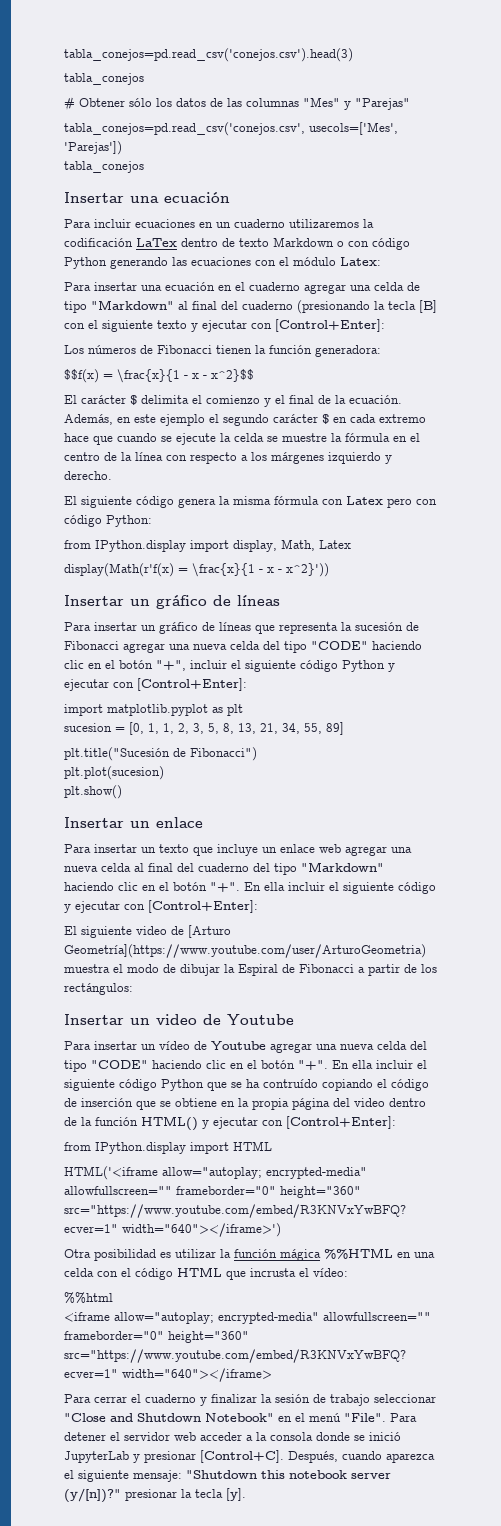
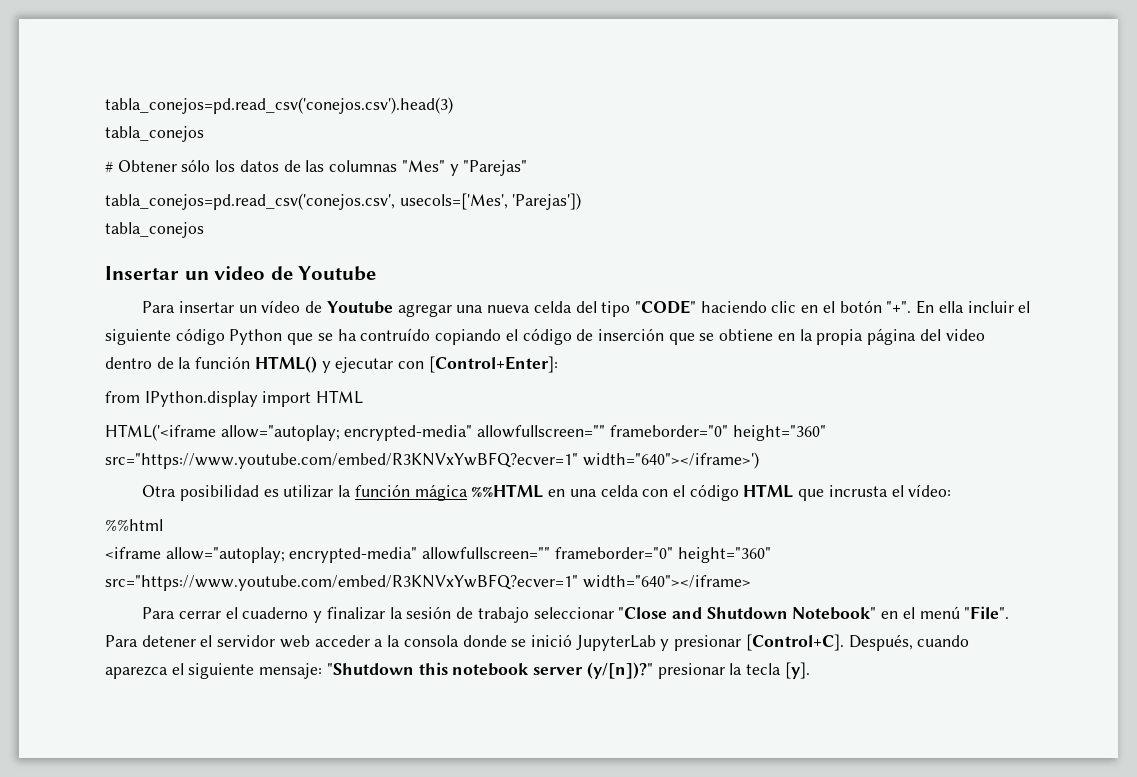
[64,192,230,203] [64,219,374,228] [64,237,410,250] [64,257,381,269] [64,282,420,294] [64,300,437,314] [64,319,385,332] [64,345,381,357] [64,369,254,383] [64,395,402,407] [64,414,426,426] [64,433,420,445] [64,452,392,464] [64,471,112,480] [64,496,437,508] [64,515,152,527] [64,539,351,552] [64,563,329,577] [64,595,280,609] [64,622,419,634] [64,641,422,653] [64,660,395,672] [64,678,247,691] [64,704,243,716] [64,722,344,735] [64,747,257,761] [64,766,164,780] [64,785,122,799] [64,817,203,828] [64,844,412,856] [64,862,384,875] [64,882,436,894] [64,900,258,913] [64,925,231,938] [64,944,426,958] [64,964,437,976] [64,983,133,995] // Insertar una ecuación // Para incluir ecuaciones en un cuaderno utilizaremos la codificación LaTex dentro de texto Markdown o con código Python generando las ecuaciones con el módulo Latex: // Para insertar una ecuación en el cuaderno agregar una celda de tipo "Markdown" al final del cuaderno (presionando la tecla [B] con el siguiente texto y ejecutar con [Control+Enter]: // Los números de Fibonacci tienen la función generadora: // $$f(x) = \frac{x}{1 - x - x^2}$$ // El carácter $ delimita el comienzo y el final de la ecuación. Además, en este ejemplo el segundo carácter $ en cada extremo hace que cuando se ejecute la celda se muestre la fórmula en el centro de la línea con respecto a los márgenes izquierdo y derecho. // El siguiente código genera la misma fórmula con Latex pero con código Python: // from IPython.display import display, Math, Latex // display(Math(r'f(x) = \frac{x}{1 - x - x^2}')) // Insertar un gráfico de líneas // Para insertar un gráfico de líneas que representa la sucesión de Fibonacci agregar una nueva celda del tipo "CODE" haciendo clic en el botón "+", incluir el siguiente código Python y ejecutar con [Control+Enter]: // import matplotlib.pyplot as plt // sucesion = [0, 1, 1, 2, 3, 5, 8, 13, 21, 34, 55, 89] // plt.title("Sucesión de Fibonacci") // plt.plot(sucesion) // plt.show() // Insertar un enlace // Para insertar un texto que incluye un enlace web agregar una nueva celda al final del cuaderno del tipo "Markdown" haciendo clic en el botón "+". En ella incluir el siguiente código y ejecutar con [Control+Enter]: // El siguiente video de [Arturo Geometría](https://www.youtube.com/user/ArturoGeometria) muestra el modo de dibujar la Espiral de Fibonacci a partir de los rectángulos: -> (204, 230) none

